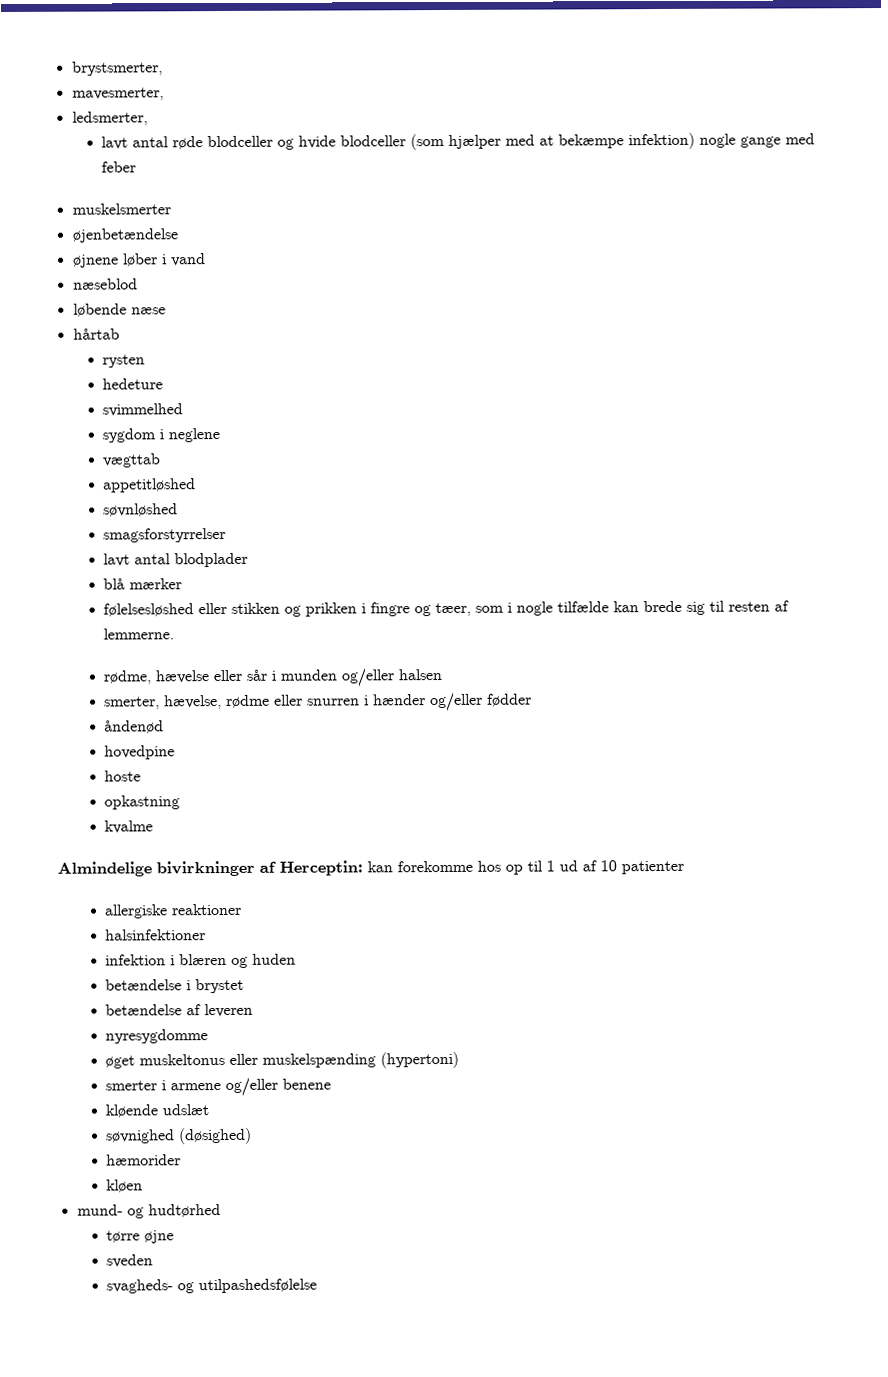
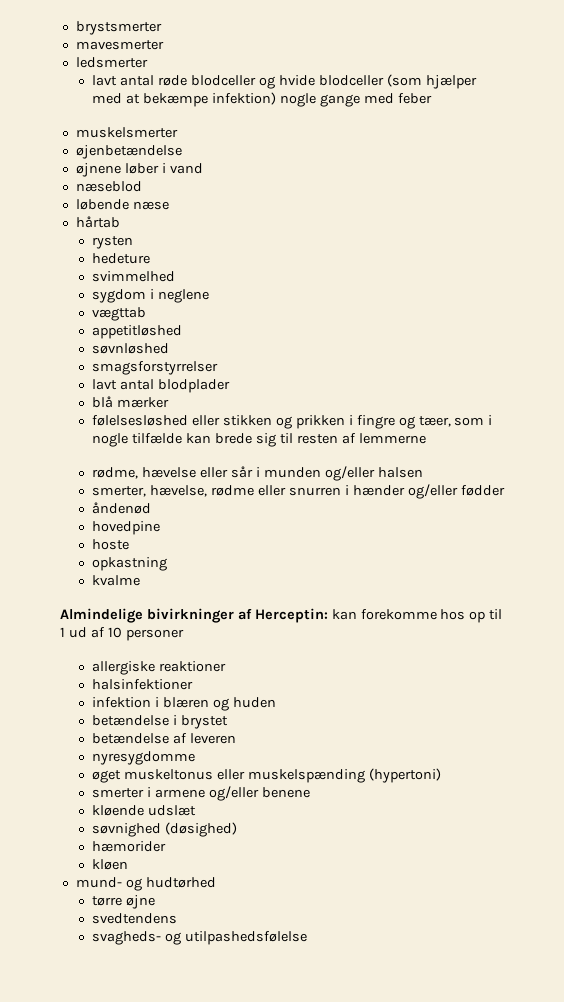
[71,61,163,76] [71,87,164,101] [71,111,148,126] brystsmerter, // mavesmerter, // ledsmerter, -> [75,21,162,35] [75,40,164,50] [75,57,148,68] brystsmerter // mavesmerter // ledsmerter
[103,628,175,640] lemmerne. -> [358,433,426,444] lemmerne
[621,860,684,875] patienter -> [125,629,184,641] personer
[106,1254,154,1268] sveden -> [92,913,178,924] svedtendens

